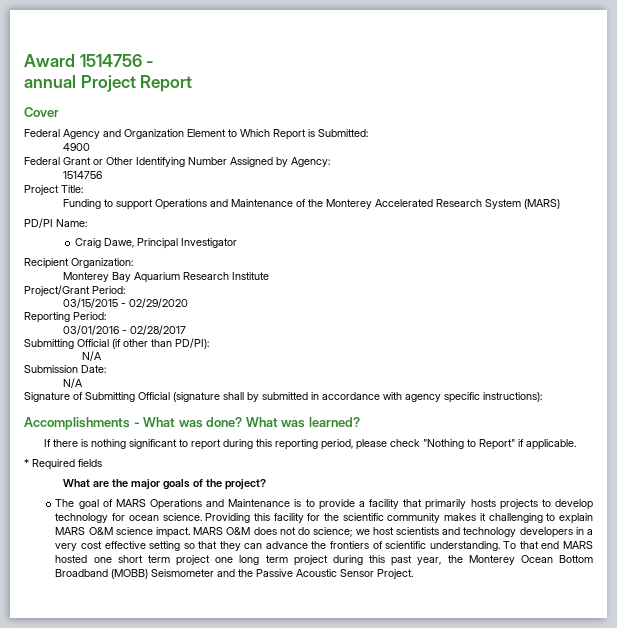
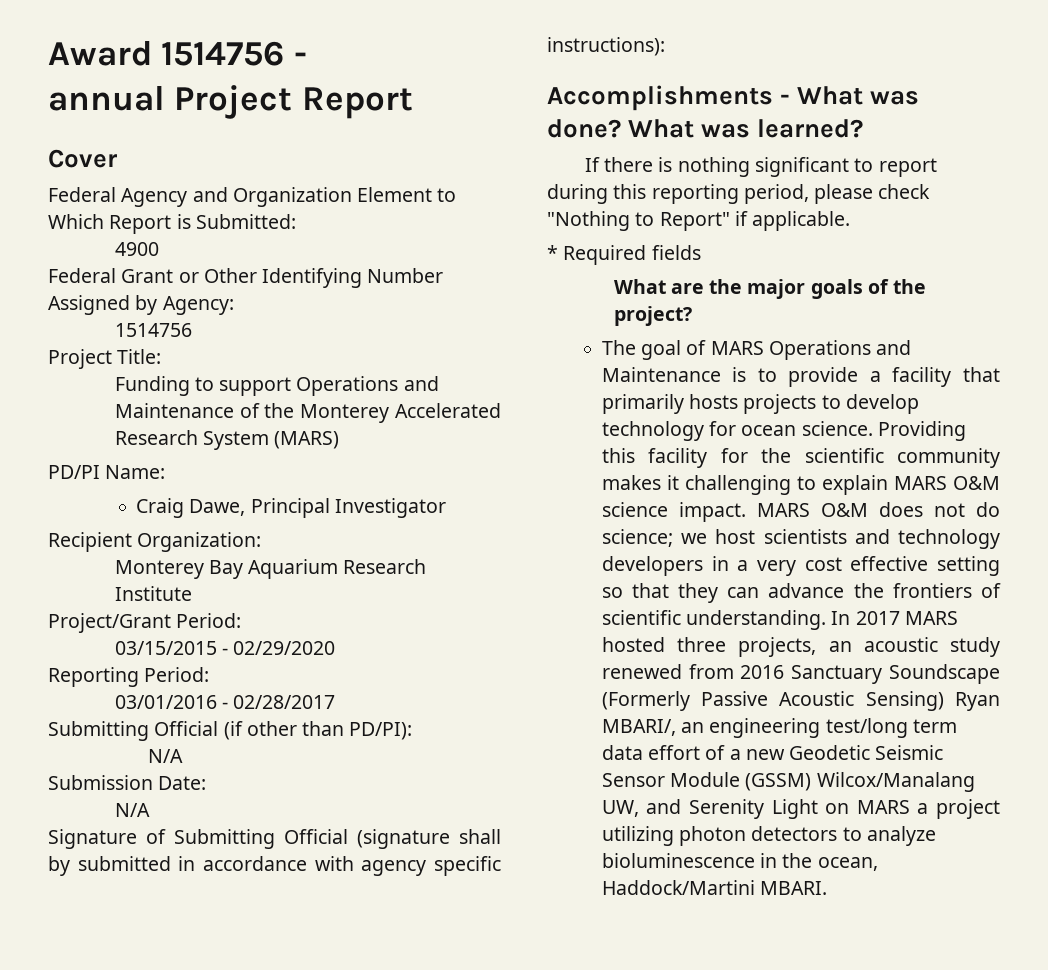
[503,541,593,549] [55,555,594,566] [55,569,414,579] To that end MARS hosted one short term project one long term project during this past year, the Monterey Ocean Bottom Broadband (MOBB) Seismometer and the Passive Acoustic Sensor Project. -> [831,611,958,625] [601,637,1001,657] [601,664,1000,684] [601,691,1000,711] [601,718,957,738] [601,745,944,760] [601,772,975,792] [601,799,1001,819] [601,826,936,846] [601,853,878,871] [601,880,828,895] In 2017 MARS hosted three projects, an acoustic study renewed from 2016 Sanctuary Soundscape (Formerly Passive Acoustic Sensing) Ryan MBARI/, an engineering test/long term data effort of a new Geodetic Seismic Sensor Module (GSSM) Wilcox/Manalang UW, and Serenity Light on MARS a project utilizing photon detectors to analyze bioluminescence in the ocean, Haddock/Martini MBARI.

